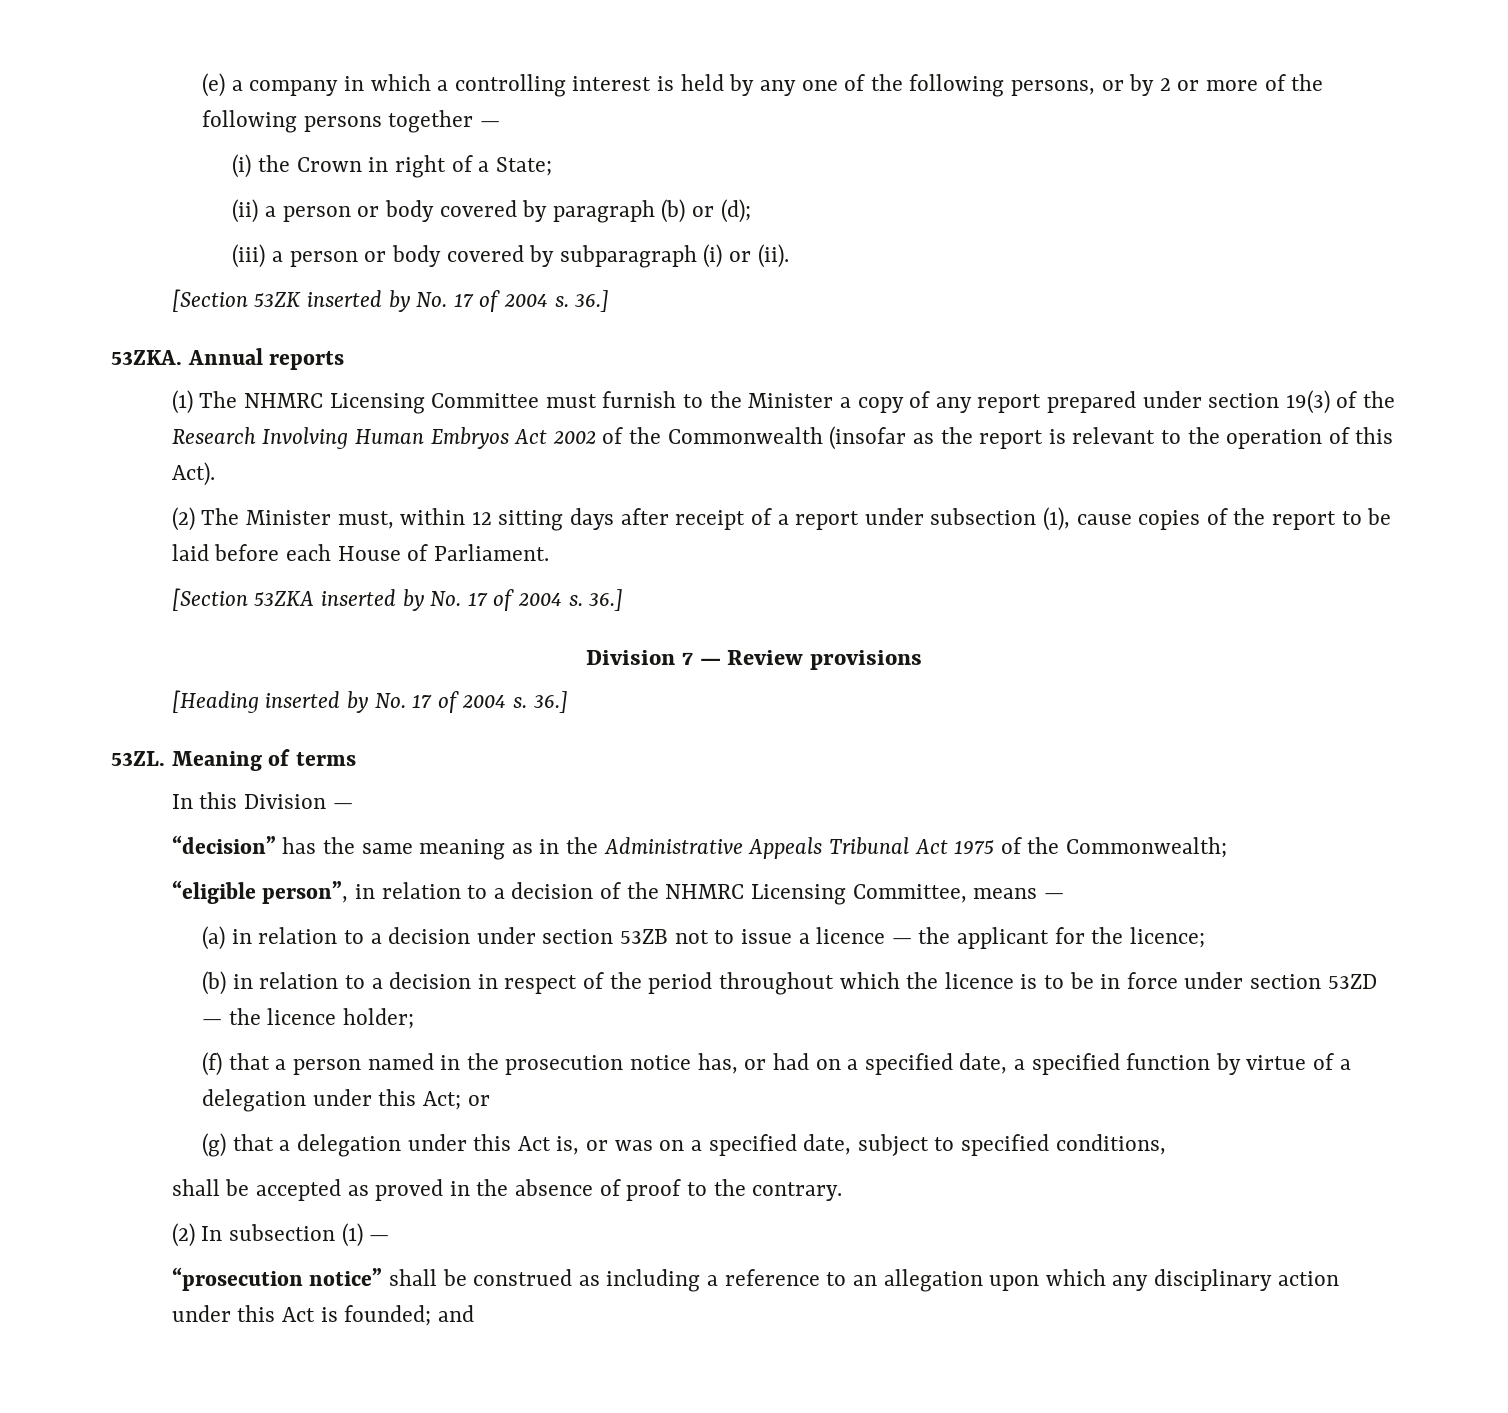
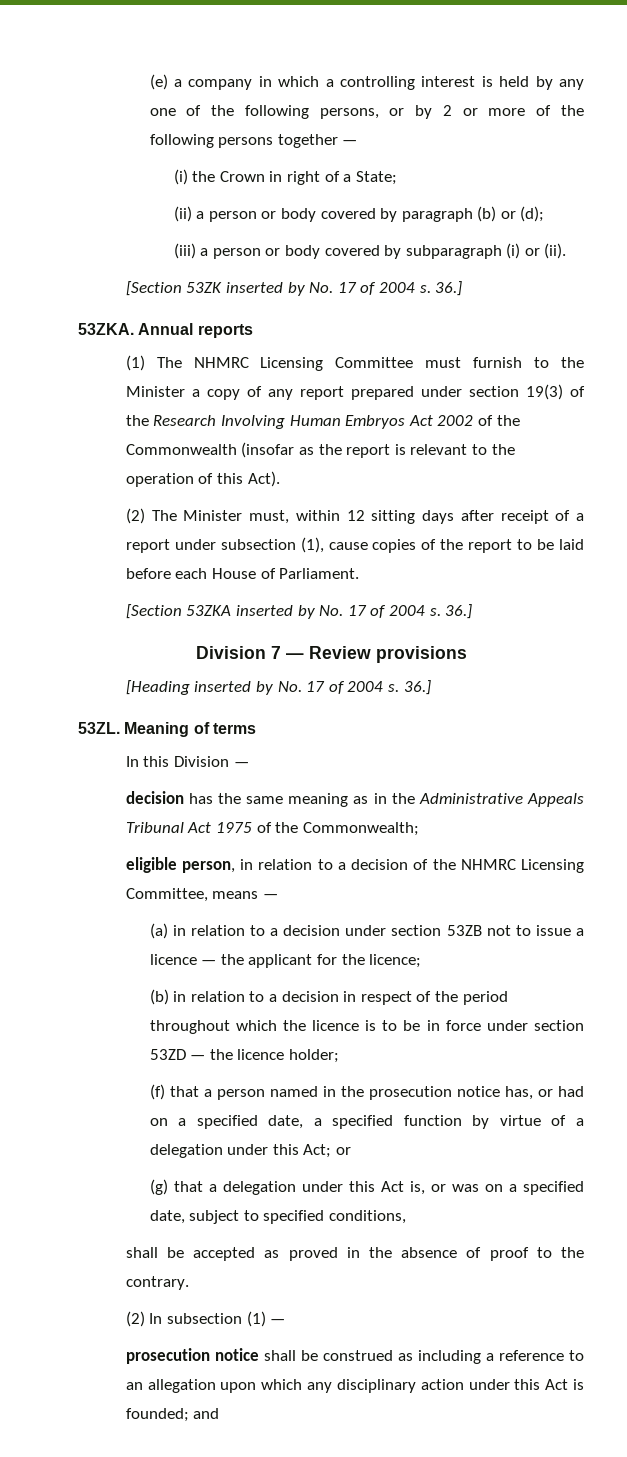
[171,835,276,854] “decision” -> [125,791,184,804] decision
[171,880,349,904] “eligible person”, -> [125,857,236,873] eligible person,
[171,1267,383,1291] “prosecution notice” -> [125,1348,259,1364] prosecution notice

